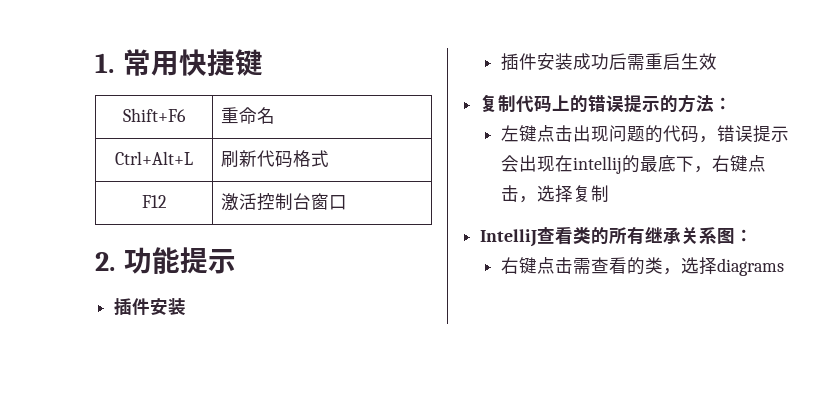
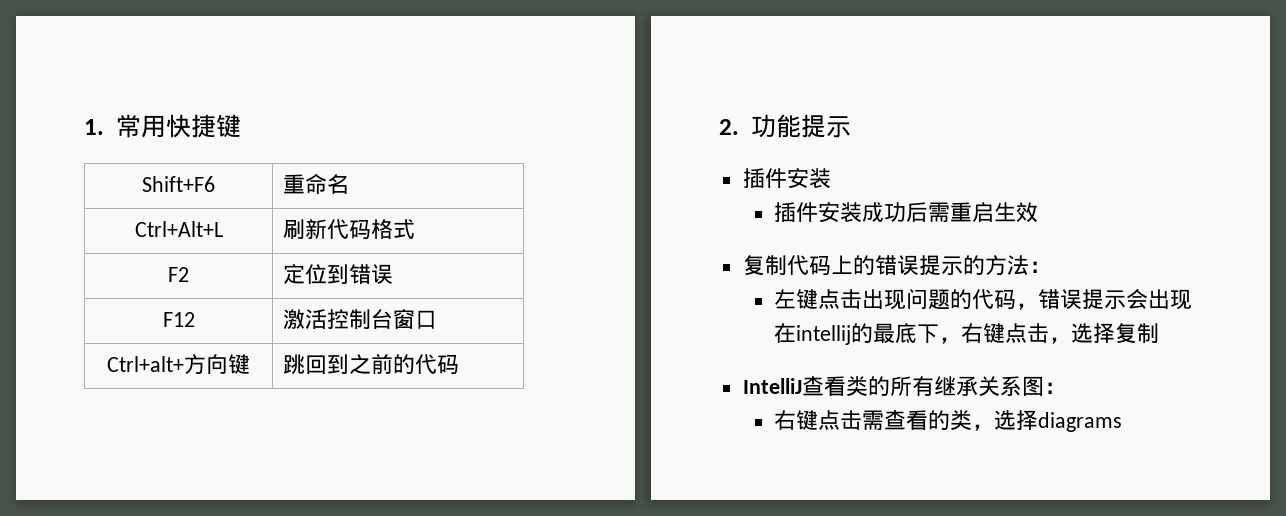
(330, 158) none -> [168,267,189,282] [282,264,393,284] // F2 | 定位到错误
(348, 202) none -> [107,354,250,374] [282,353,459,375] // Ctrl+alt+方向键 | 跳回到之前的代码

